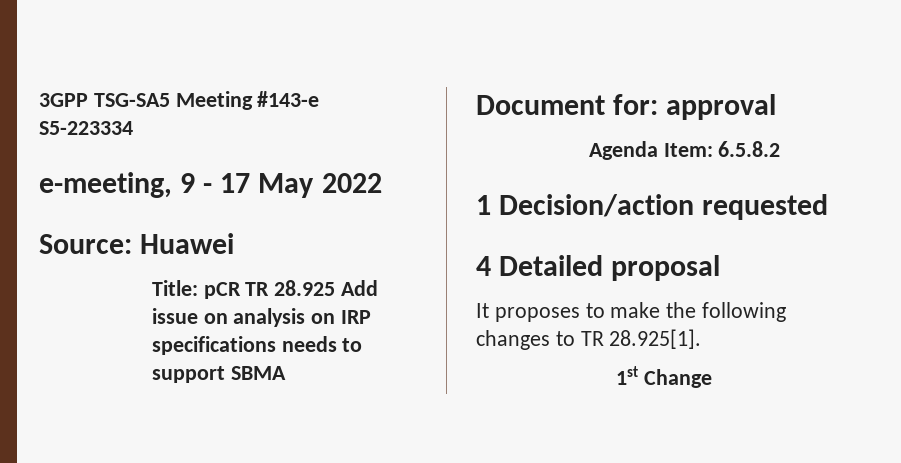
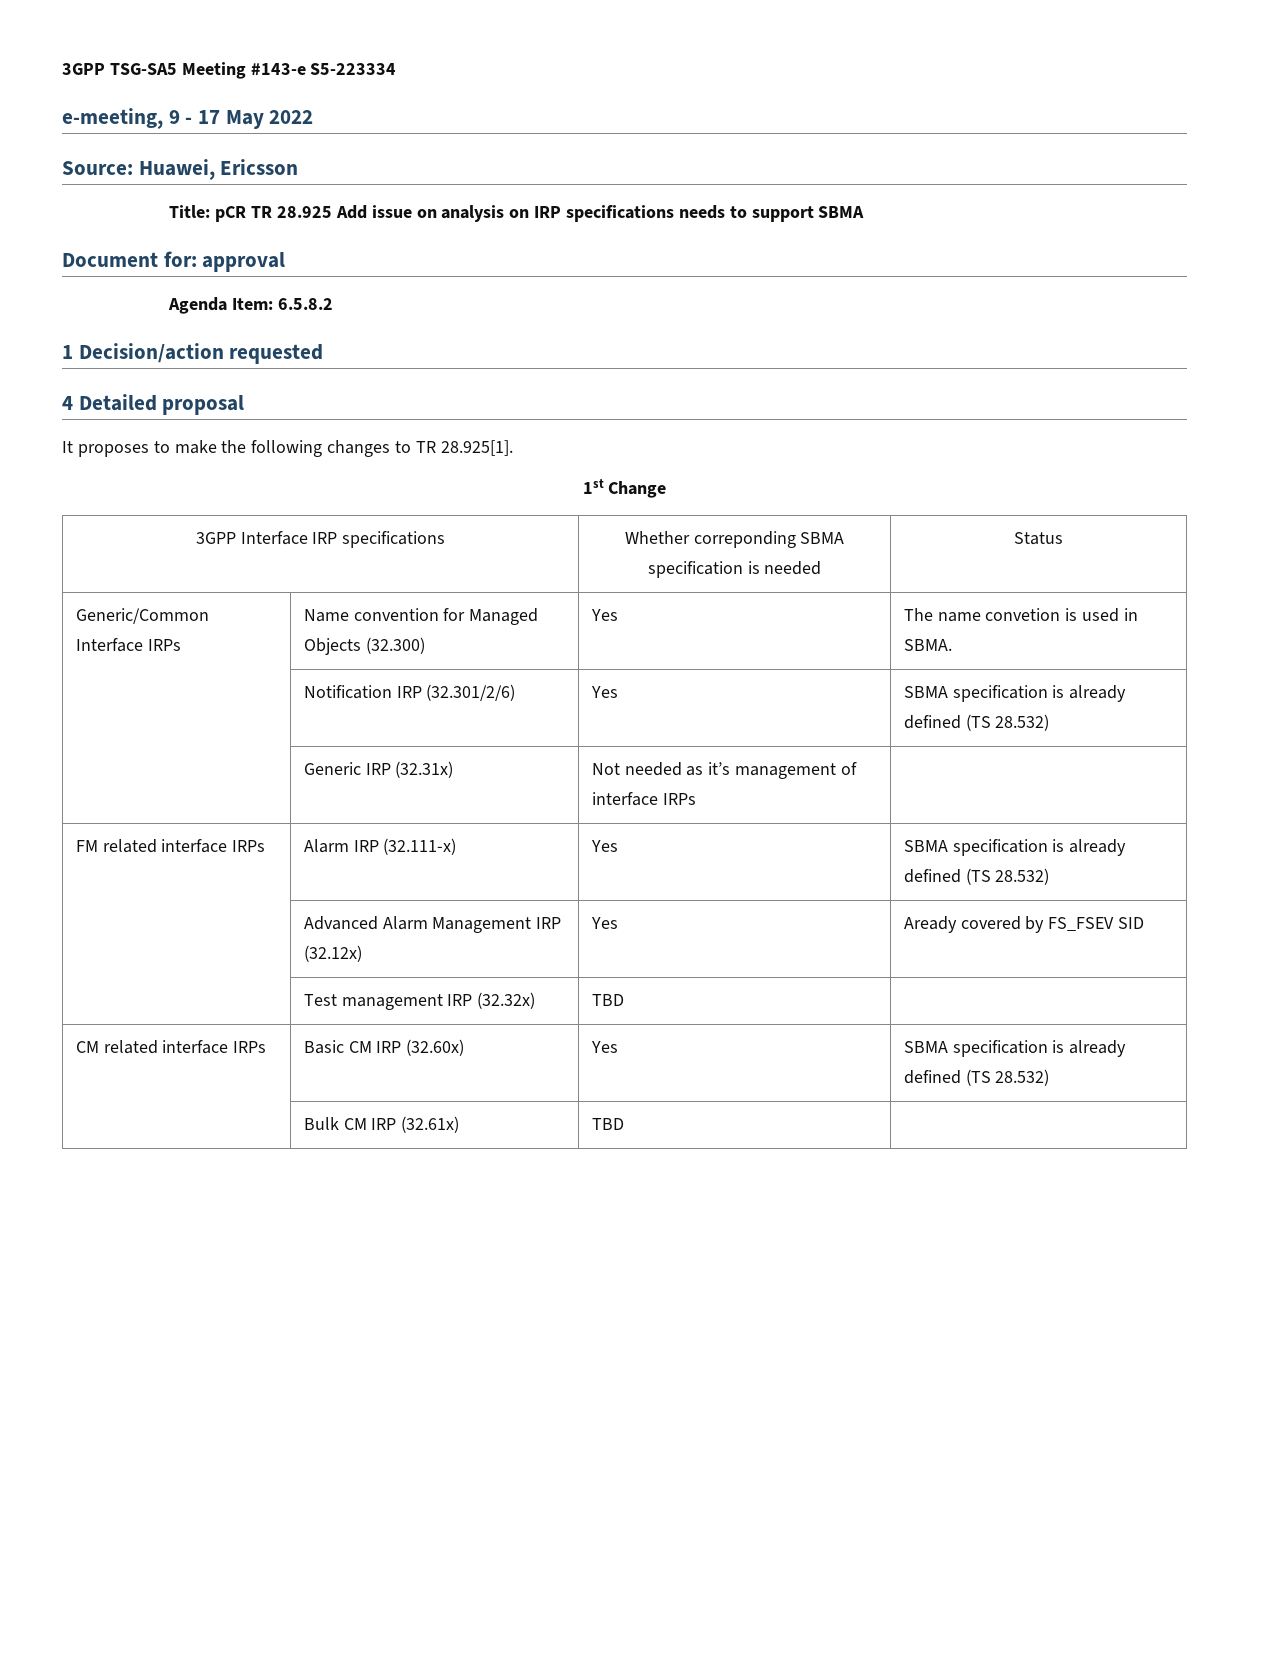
[140,233,235,254] Huawei -> [138,159,299,180] Huawei, Ericsson
(712, 378) none -> [195,531,446,548] [624,531,845,548] [647,561,822,578] [1014,532,1063,545] [75,608,209,624] [75,638,181,652] [303,608,539,625] [303,637,425,655] [590,609,618,621] [903,608,1138,622] [903,639,952,651] [303,684,516,701] [590,686,618,698] [903,685,1127,702] [903,714,1050,731] [303,761,454,778] [591,762,857,779] [591,792,696,806] [75,839,266,853] [303,838,457,855] [590,840,618,852] [903,839,1127,856] [903,868,1050,885] [303,916,562,933] [303,945,362,962] [590,917,618,929] [903,916,1145,933] [303,992,536,1010] [591,994,624,1006] [75,1040,267,1054] [303,1039,465,1056] [590,1041,618,1053] [903,1040,1127,1057] [903,1069,1050,1086] [303,1116,460,1133] [591,1118,624,1130] // 3GPP Interface IRP specifications | Whether correponding SBMA specification is needed | Status // Generic/Common Interface IRPs | Name convention for Managed Objects (32.300) | Yes | The name convetion is used in SBMA. // | Notification IRP (32.301/2/6) | Yes | SBMA specification is already defined (TS 28.532) // | Generic IRP (32.31x) | Not needed as it’s management of interface IRPs | // FM related interface IRPs | Alarm IRP (32.111-x) | Yes | SBMA specification is already defined (TS 28.532) // | Advanced Alarm Management IRP (32.12x) | Yes | Aready covered by FS_FSEV SID // | Test management IRP (32.32x) | TBD | // CM related interface IRPs | Basic CM IRP (32.60x) | Yes | SBMA specification is already defined (TS 28.532) // | Bulk CM IRP (32.61x) | TBD |

